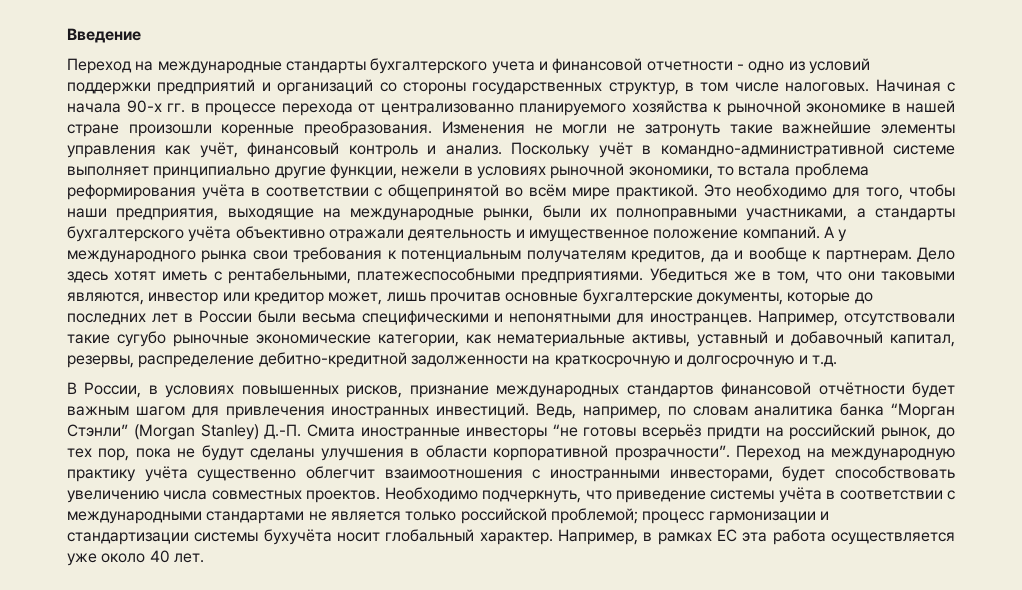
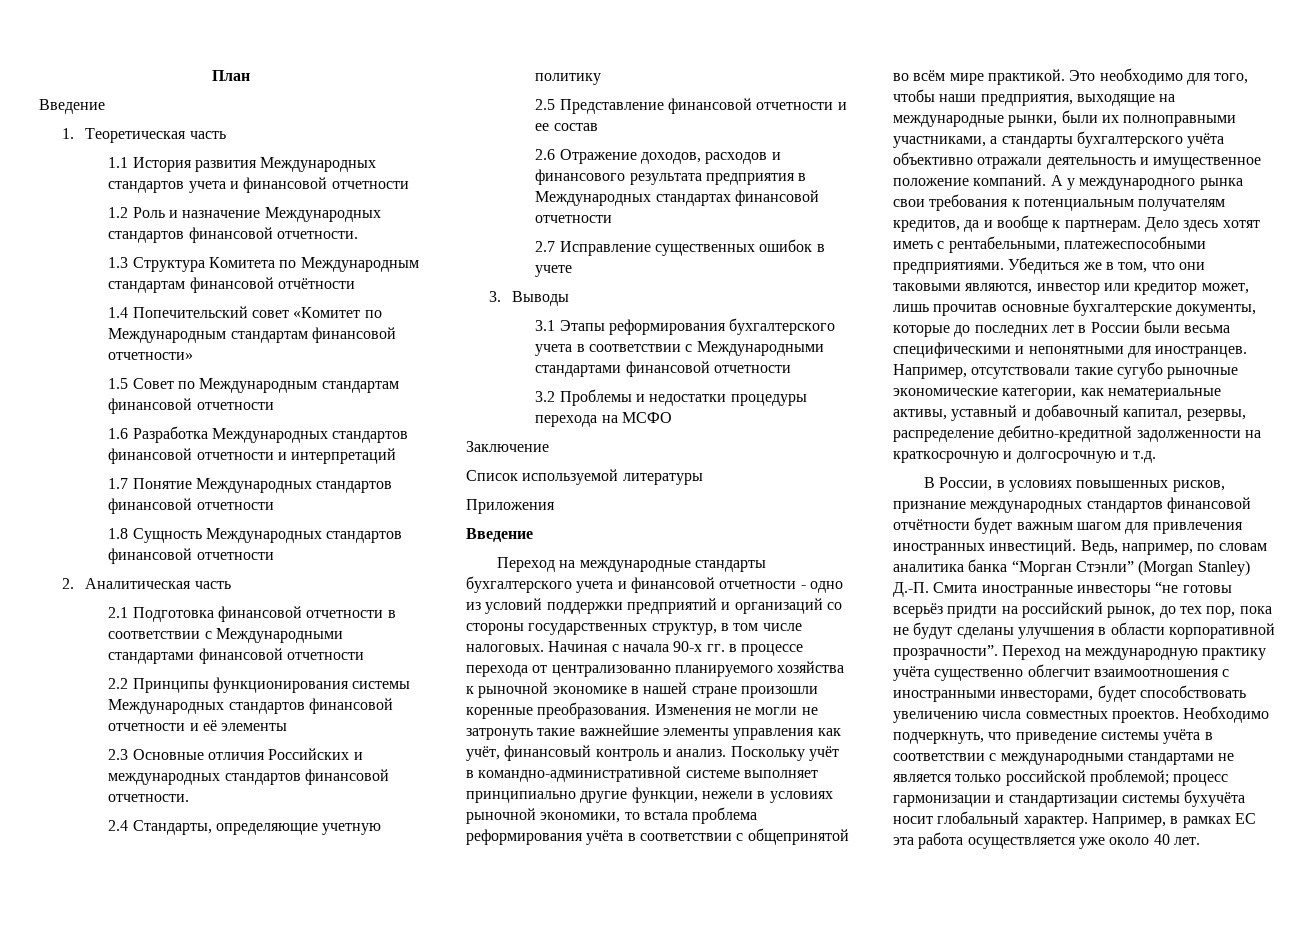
(67, 35) none -> [212,70,250,81] [39,99,105,114] [62,128,226,143] [108,157,377,172] [108,177,409,193] [108,207,381,222] [108,227,359,243] [108,257,419,272] [108,277,356,293] [108,306,382,318] [108,327,397,343] [108,352,194,360] [108,378,399,393] [108,398,274,414] [108,426,409,443] [108,448,397,464] [108,478,393,493] [108,498,274,514] [108,528,403,543] [108,548,274,564] [62,578,231,589] [108,606,396,622] [108,628,344,643] [108,648,365,664] [108,677,411,693] [108,698,394,714] [108,720,288,731] [108,748,363,760] [108,769,390,785] [108,794,190,802] [108,820,382,835] [535,73,602,85] [535,98,847,114] [535,123,598,131] [535,149,781,164] [535,169,807,185] [535,190,820,206] [535,215,613,223] [535,239,825,256] [535,265,573,277] [489,291,570,306] [535,318,836,335] [535,341,824,356] [535,361,792,377] [535,389,807,406] [535,412,673,427] [466,441,549,452] [466,469,703,485] [466,499,555,514] План // Введение // 1. Теоретическая часть // 1.1 История развития Международных стандартов учета и финансовой отчетности // 1.2 Роль и назначение Международных стандартов финансовой отчетности. // 1.3 Структура Комитета по Международным стандартам финансовой отчётности // 1.4 Попечительский совет «Комитет по Международным стандартам финансовой отчетности» // 1.5 Совет по Международным стандартам финансовой отчетности // 1.6 Разработка Международных стандартов финансовой отчетности и интерпретаций // 1.7 Понятие Международных стандартов финансовой отчетности // 1.8 Сущность Международных стандартов финансовой отчетности // 2. Аналитическая часть // 2.1 Подготовка финансовой отчетности в соответствии с Международными стандартами финансовой отчетности // 2.2 Принципы функционирования системы Международных стандартов финансовой отчетности и её элементы // 2.3 Основные отличия Российских и международных стандартов финансовой отчетности. // 2.4 Стандарты, определяющие учетную политику // 2.5 Представление финансовой отчетности и ее состав // 2.6 Отражение доходов, расходов и финансового результата предприятия в Международных стандартах финансовой отчетности // 2.7 Исправление существенных ошибок в учете // 3. Выводы // 3.1 Этапы реформирования бухгалтерского учета в соответствии с Международными стандартами финансовой отчетности // 3.2 Проблемы и недостатки процедуры перехода на МСФО // Заключение // Список используемой литературы // Приложения //

